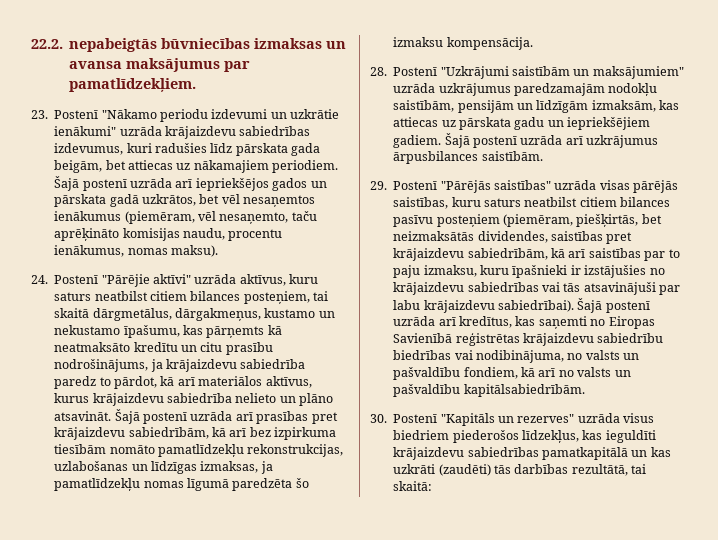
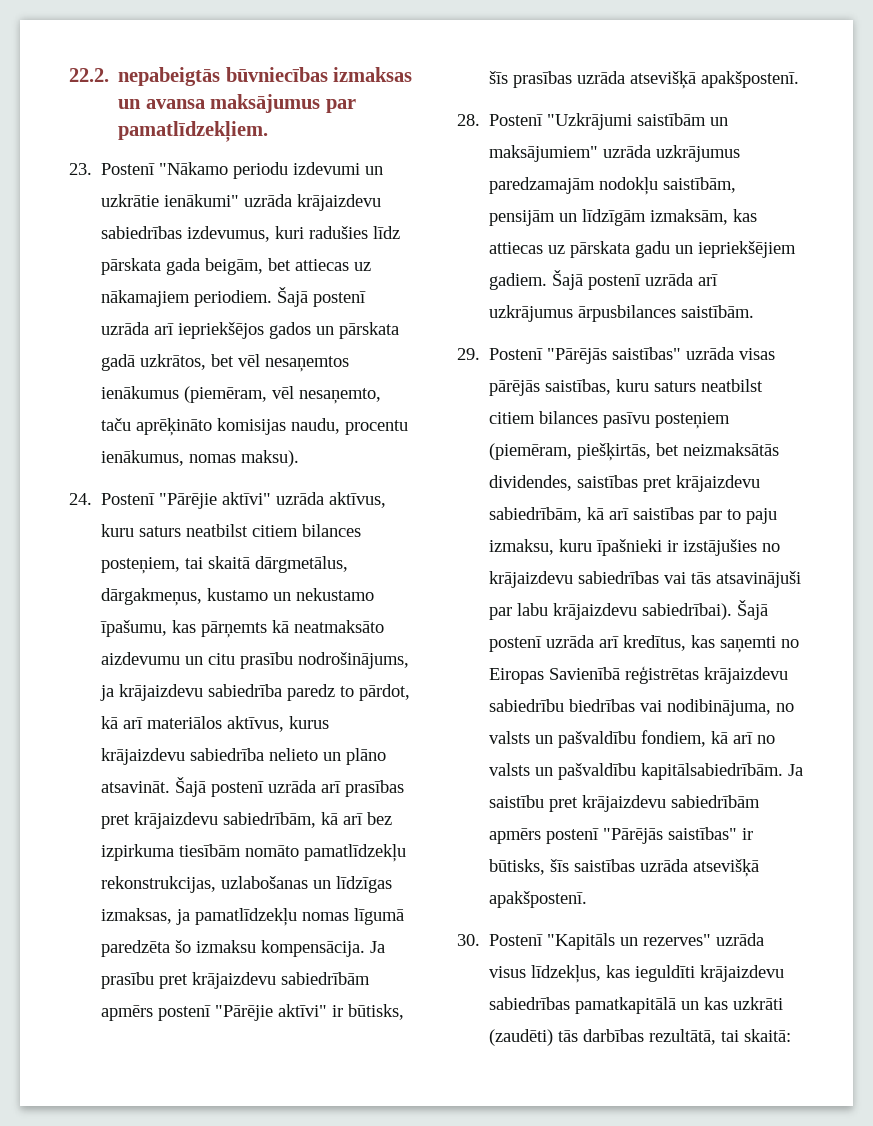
[133,342,178,352] kredītu -> [101,652,181,665] aizdevumu
(533, 43) none -> [370,941,386,953] [101,972,371,989] [101,1004,405,1021] [489,71,800,89] Ja prasību pret krājaizdevu sabiedrībām apmērs postenī "Pārējie aktīvi" ir būtisks, šīs prasības uzrāda atsevišķā apakšpostenī.
(585, 390) none -> [788,764,804,776] [489,795,761,812] [489,827,754,844] [489,859,760,877] [489,891,588,908] Ja saistību pret krājaizdevu sabiedrībām apmērs postenī "Pārējās saistības" ir būtisks, šīs saistības uzrāda atsevišķā apakšpostenī.
[393,430,519,443] biedriem piederošos -> (527, 972) none

